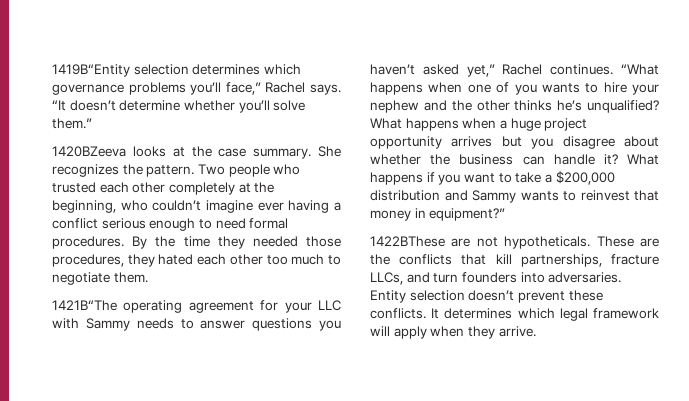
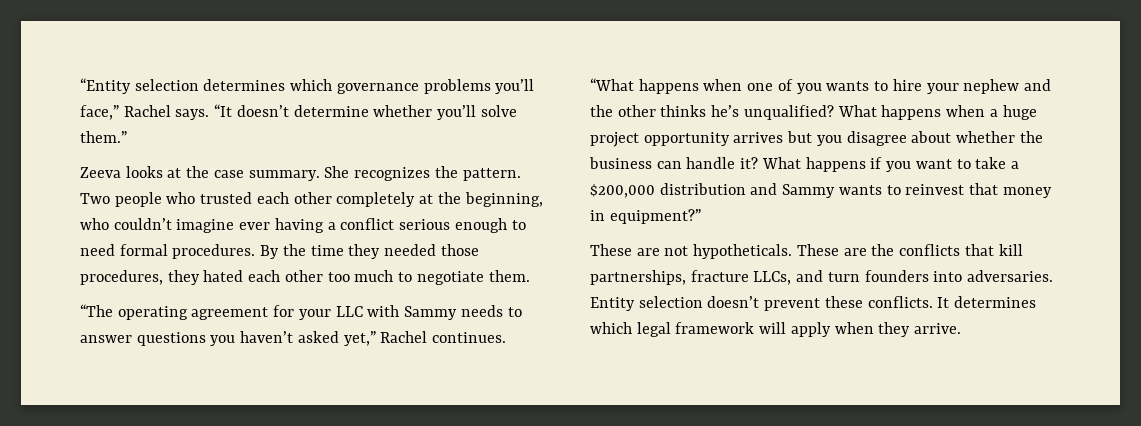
[52,64,130,77] 1419B“Entity -> [80,78,131,94] “Entity
[52,146,126,157] 1420BZeeva -> [80,167,121,178] Zeeva
[52,300,117,311] 1421B“The -> [80,304,113,317] “The
[370,236,445,247] 1422BThese -> [590,244,632,256] These

